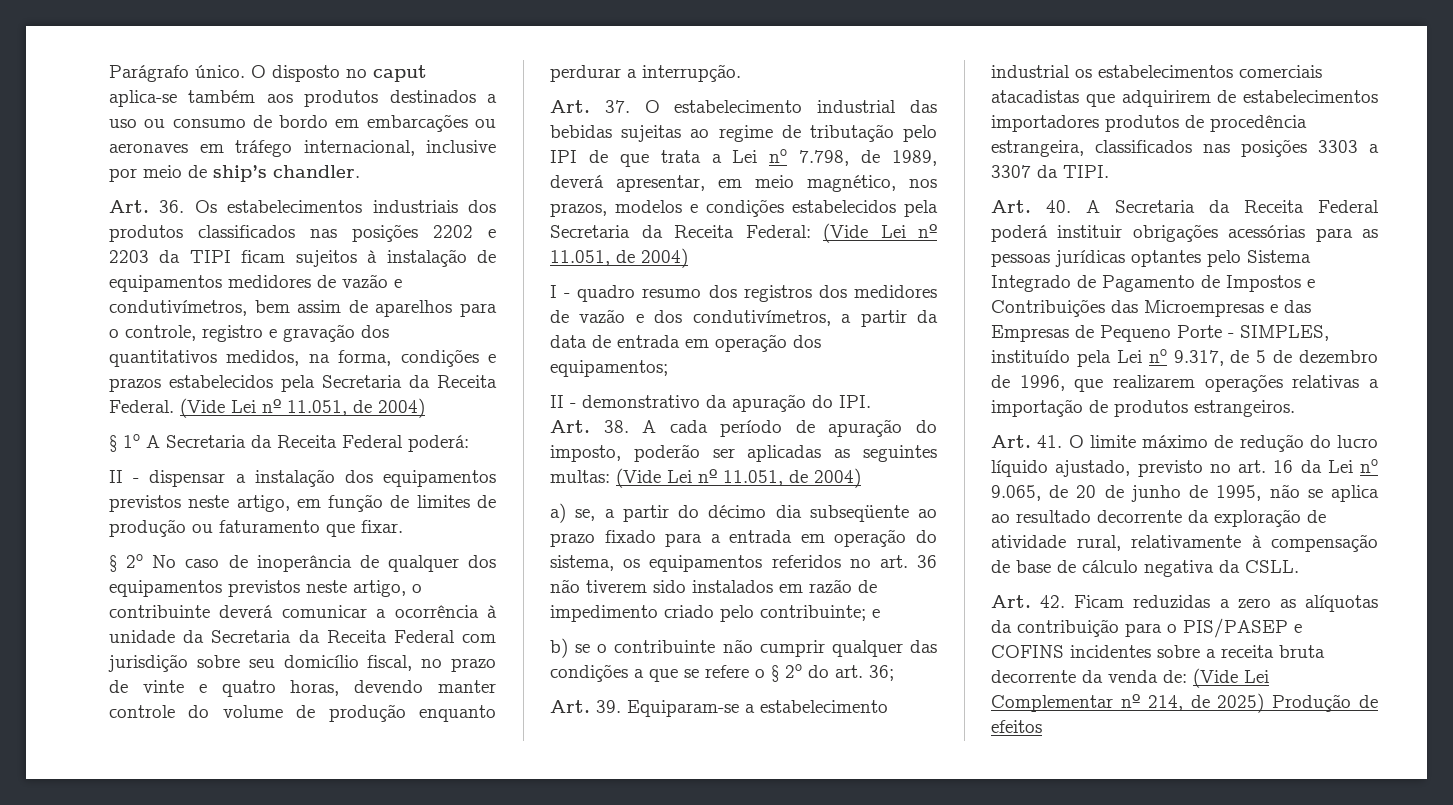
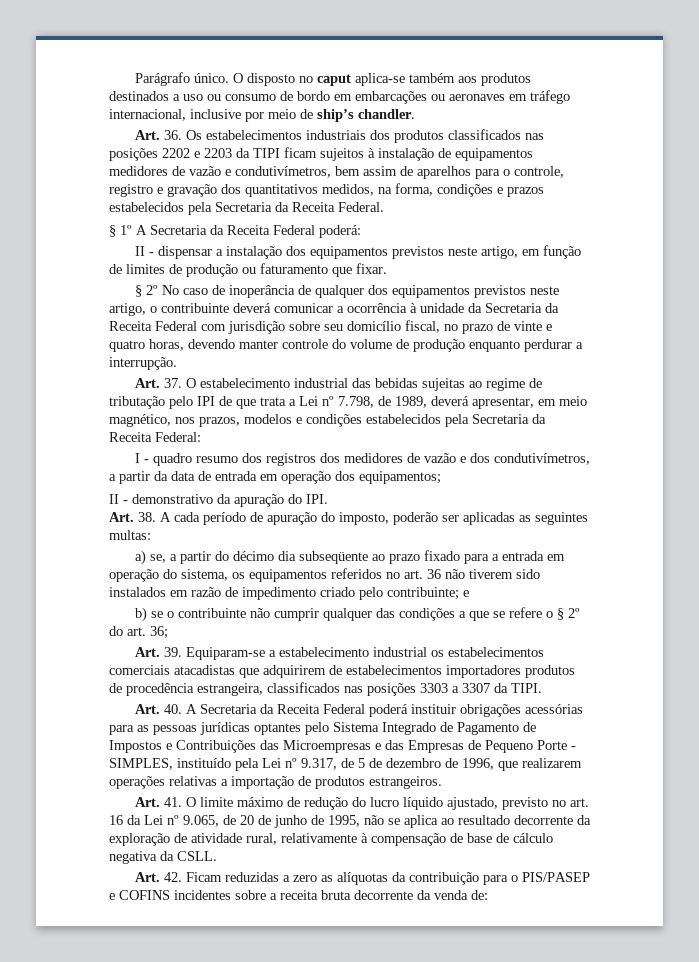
[180,398,425,418] [109,434,140,452] (Vide Lei nº 11.051, de 2004) // § 1o -> [109,225,132,237] // § 1º
[126,554,144,568] 2o -> [145,285,158,295] 2º
[769,149,788,163] no -> [322,396,334,406] nº
[823,223,937,243] [550,248,688,268] (Vide Lei nº 11.051, de 2004) -> (201, 437) none
[616,468,861,488] (Vide Lei nº 11.051, de 2004) -> (151, 535) none
[785,664,802,678] 2o -> [567,608,580,618] 2º
[1148,349,1167,363] no -> [285,758,297,768] nº
[1360,459,1378,473] no -> [167,815,179,825] nº
[1193,668,1269,688] [991,693,1378,713] [991,720,1042,733] (Vide Lei Complementar nº 214, de 2025) Produção de efeitos -> (488, 895) none

